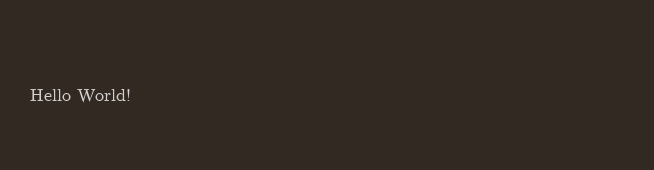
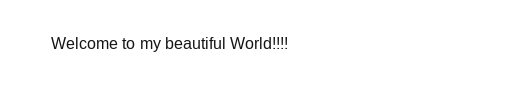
[30,89,131,104] Hello World! -> [51,37,289,52] Welcome to my beautiful World!!!!

